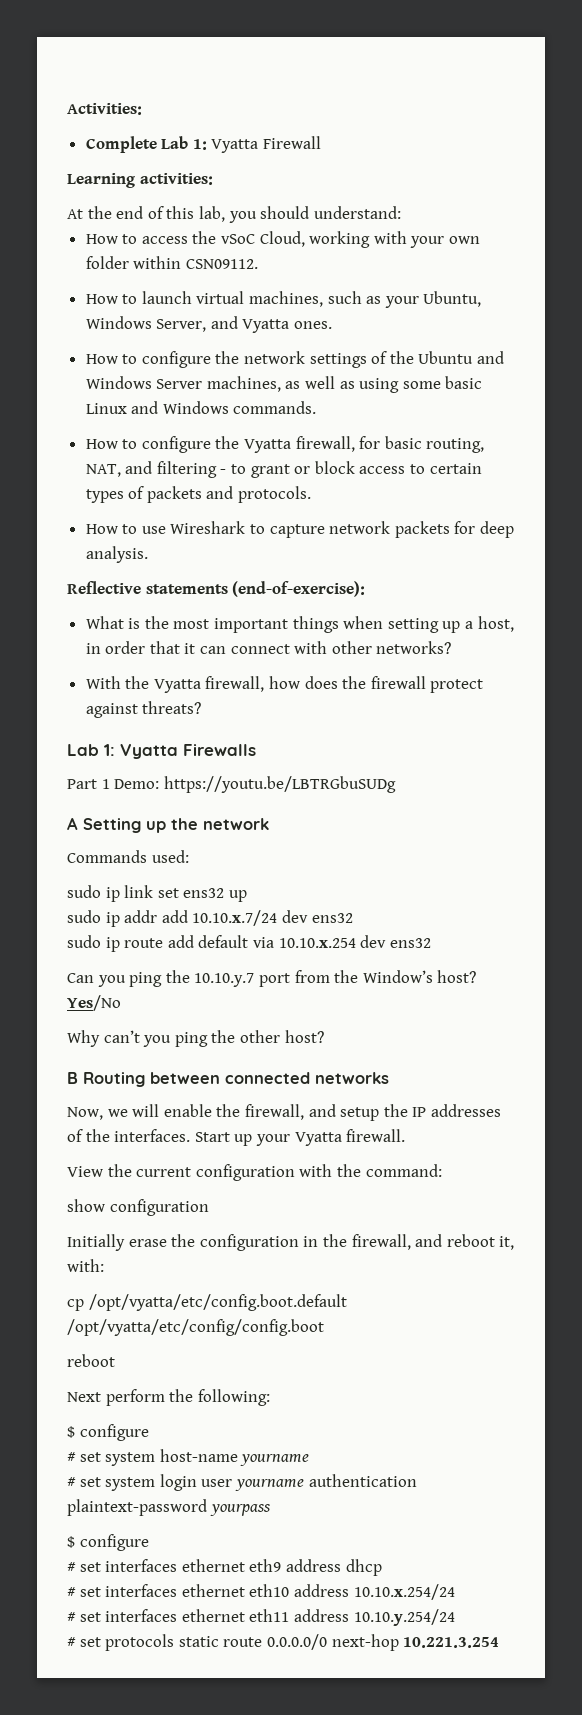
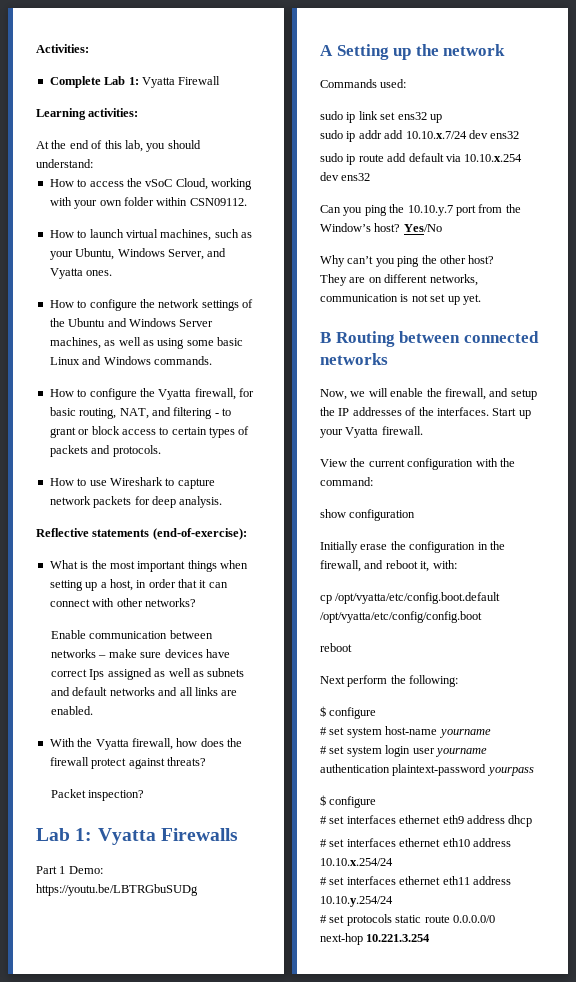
(452, 647) none -> [50,630,213,639] [50,649,230,658] [50,668,245,680] [50,687,238,696] [50,706,93,715] // Enable communication between networks – make sure devices have correct Ips assigned as well as subnets and default networks and all links are enabled.
(202, 707) none -> [50,789,145,801] // Packet inspection?
(324, 1036) none -> [320,274,478,286] [320,294,481,305] // They are on different networks, communication is not set up yet.

